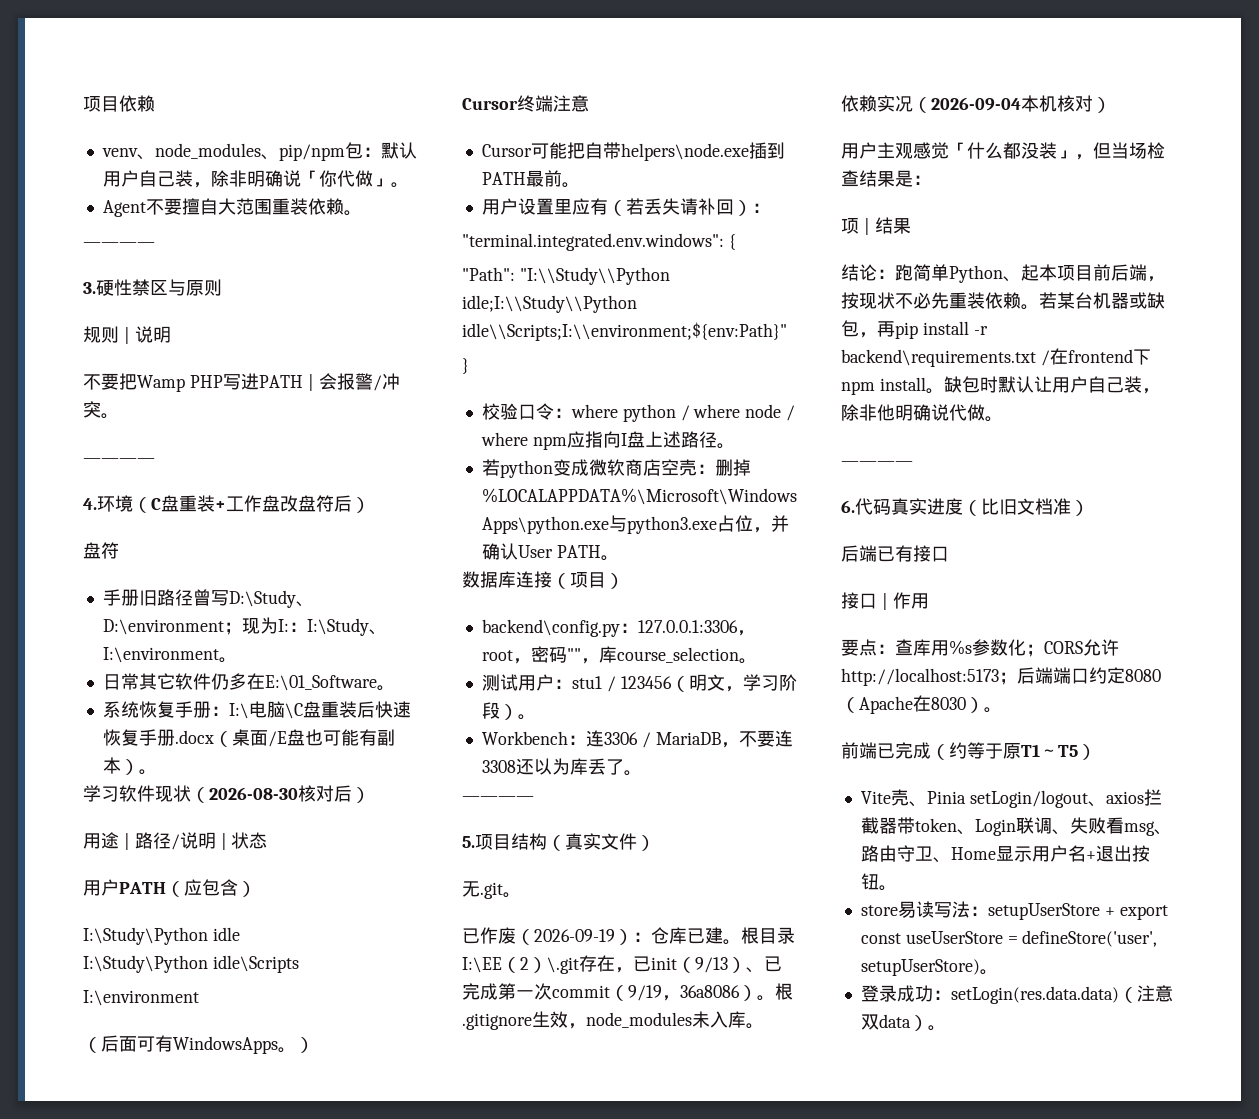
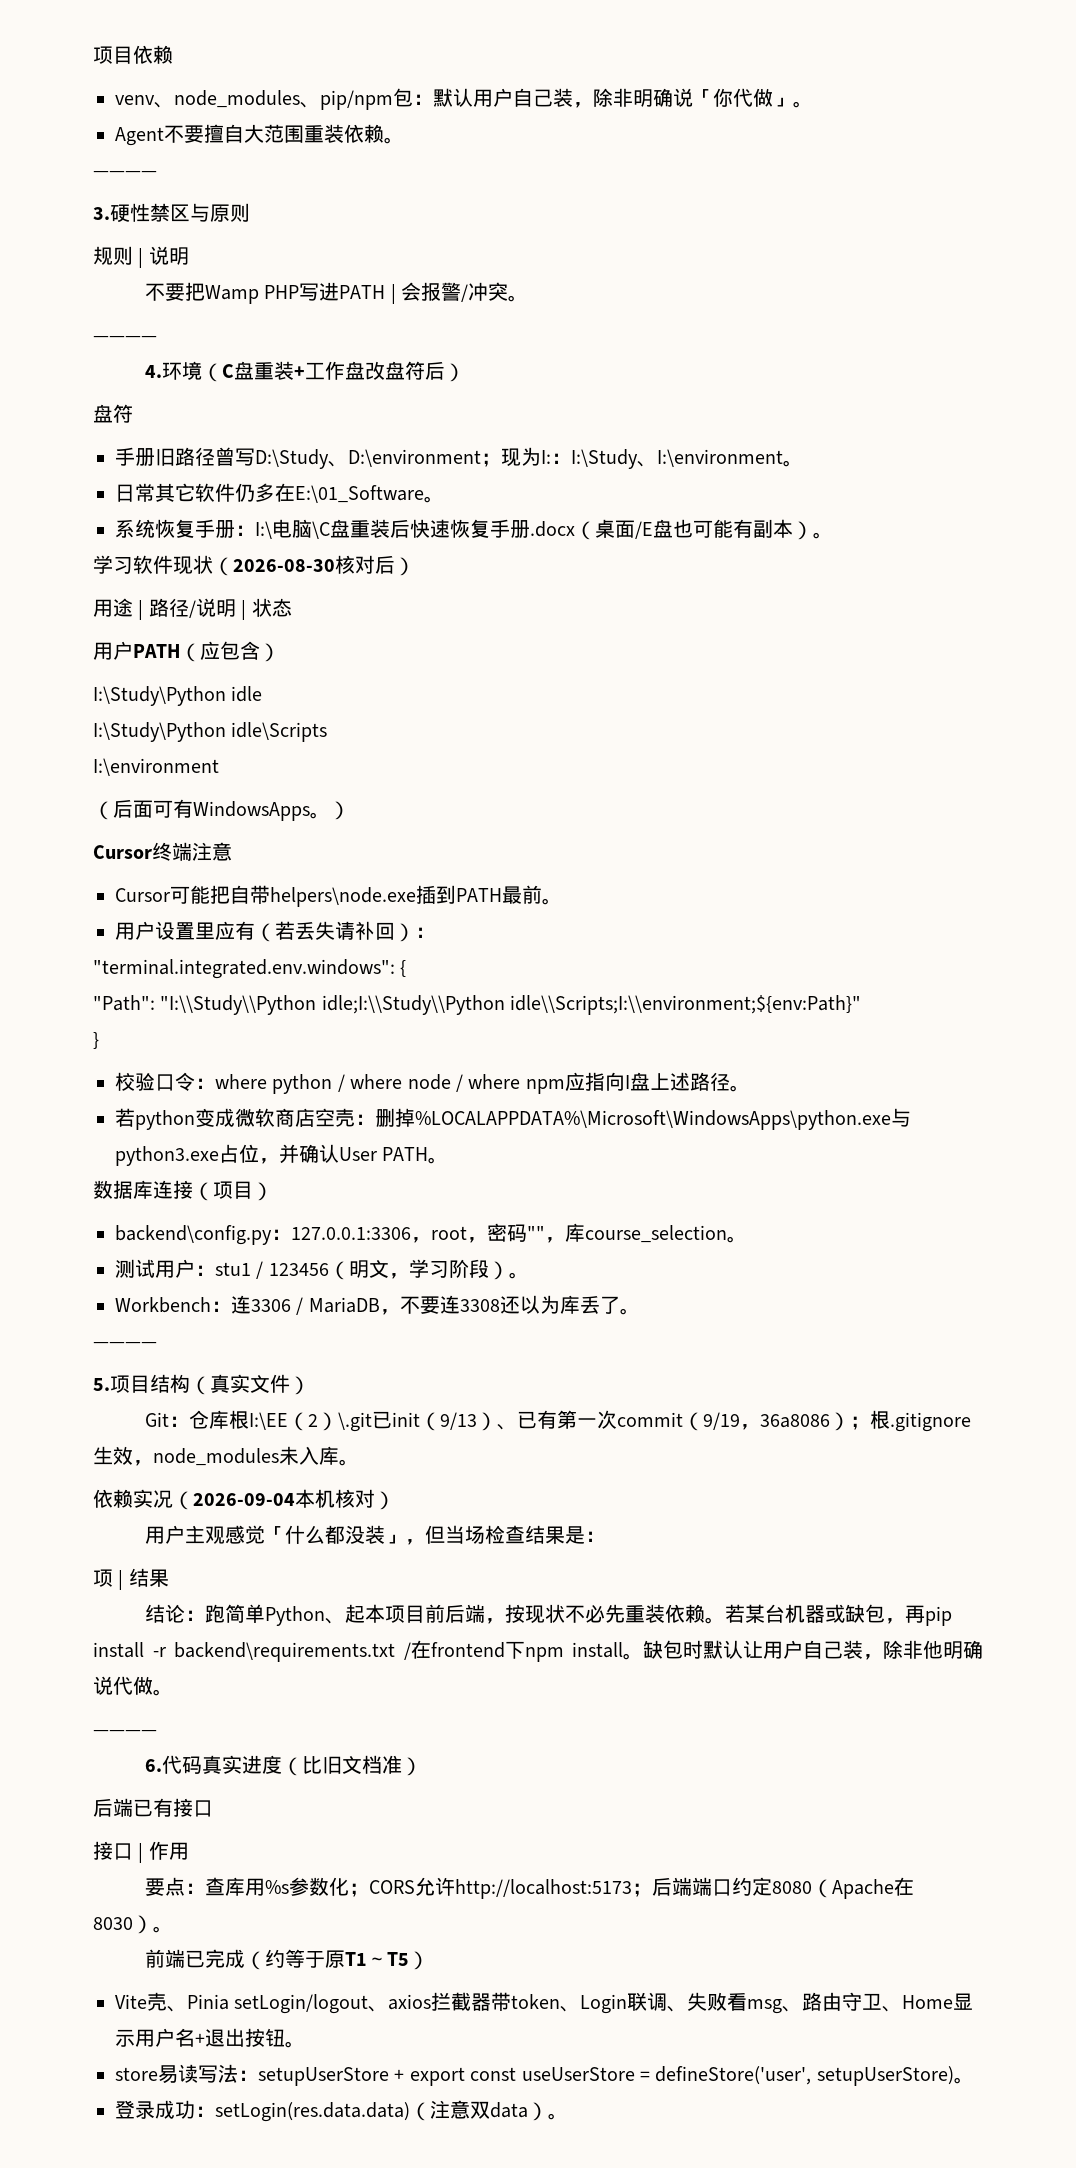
[462,881,521,899] [462,927,795,945] 无.git。 // 已作废（2026-09-19）：仓库已建。根目录 -> [144,1410,249,1429] Git：仓库根
[579,955,633,973] 存在， -> (372, 1422) none
[462,983,498,1000] 完成 -> [536,1410,557,1429] 有
[757,995,775,1001] 。 -> [849,1416,870,1430] ；

